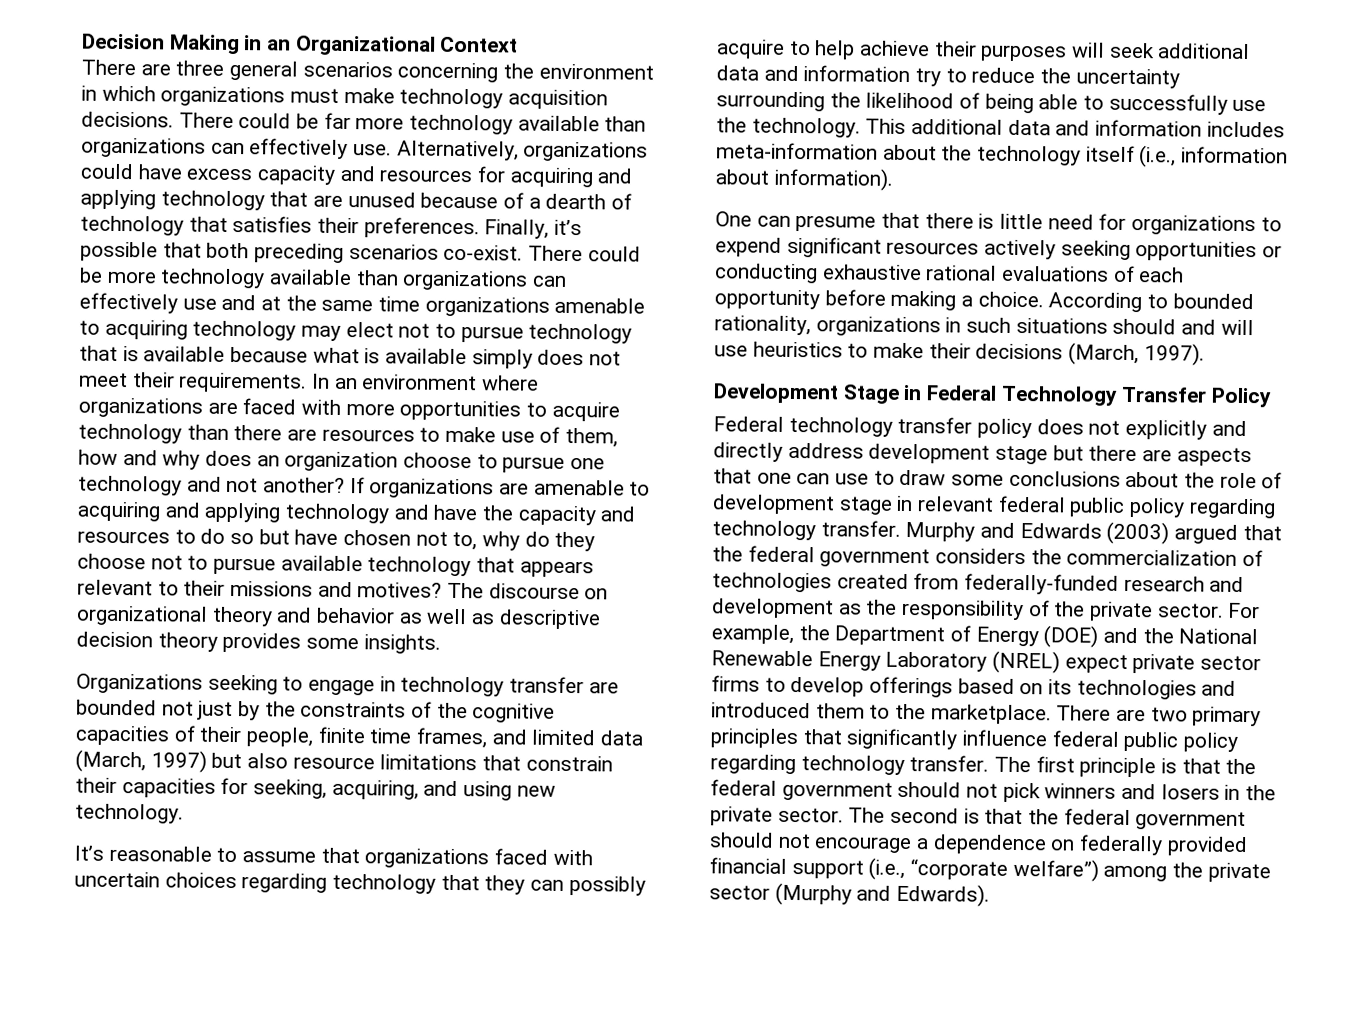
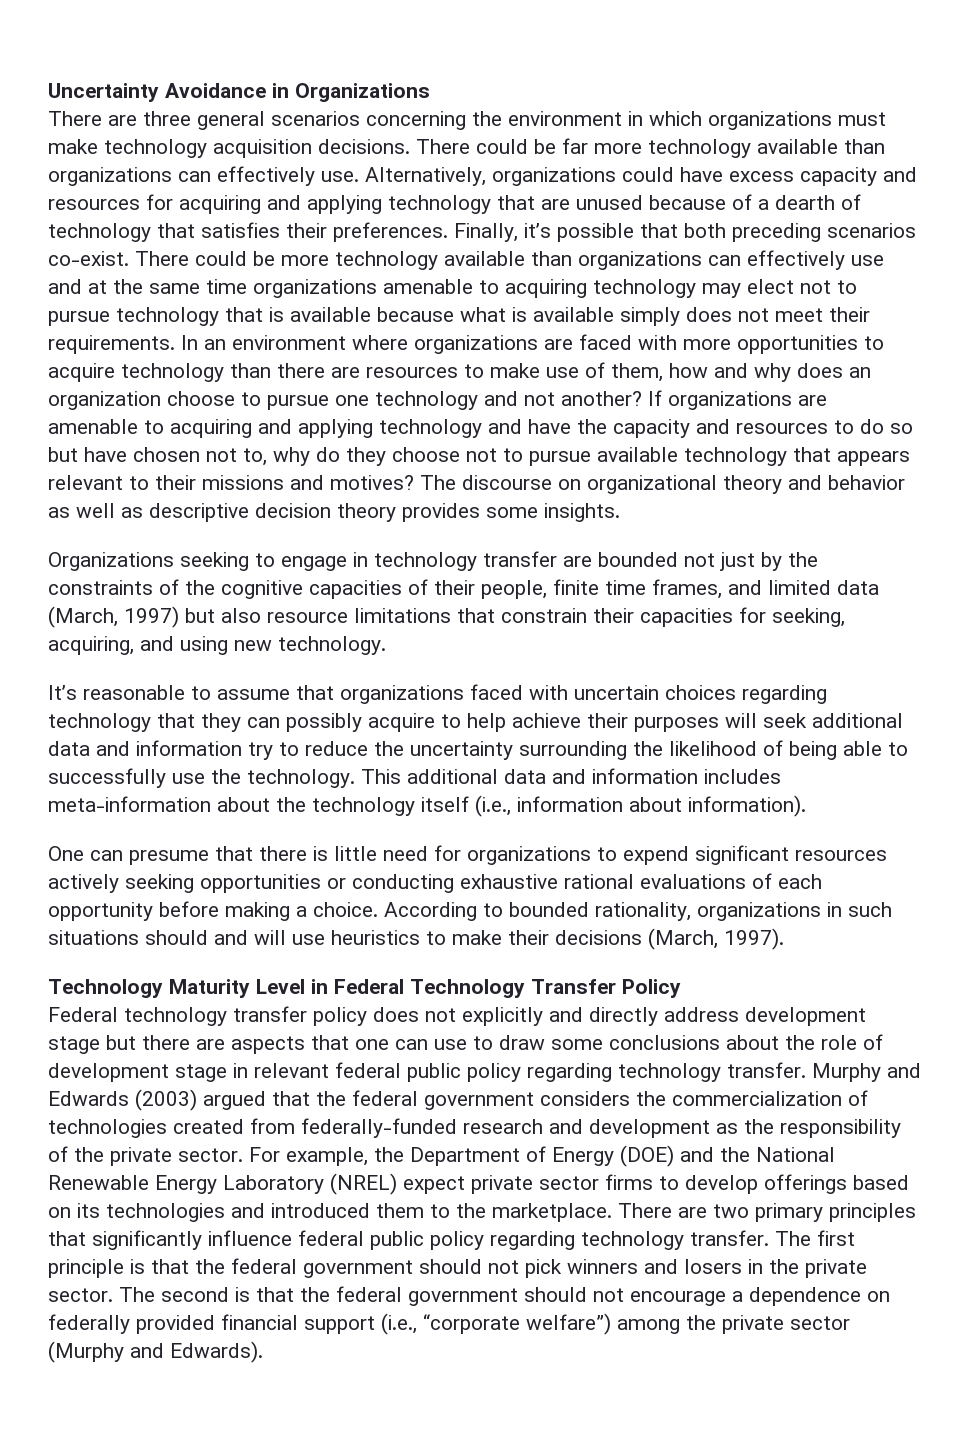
[82,33,519,56] Decision Making in an Organizational Context -> [48,83,430,102] Uncertainty Avoidance in Organizations
[713,383,900,404] Development Stage -> [48,979,305,998] Technology Maturity Level

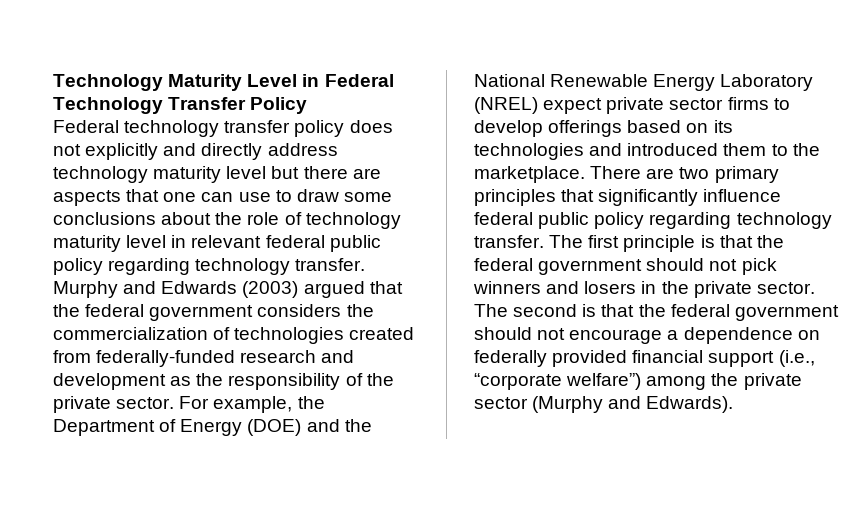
[48,83,430,102] [48,111,886,130] [48,138,885,158] [48,166,917,186] [48,194,861,214] [48,222,916,242] [48,250,884,270] [48,279,857,298] [48,307,870,326] [48,334,884,354] [48,362,871,382] [48,390,827,410] [48,419,913,438] [48,447,910,466] [48,475,905,494] [48,503,620,522] [48,551,818,571] [48,579,879,599] [48,606,845,628] [48,636,386,655] [48,684,827,704] [48,713,903,732] [48,740,908,760] [48,768,781,788] [48,795,806,817] [48,845,887,865] [48,873,822,893] [48,901,892,921] [48,928,784,950] Uncertainty Avoidance in Organizations // There are three general scenarios concerning the environment in which organizations must make technology acquisition decisions. There could be far more technology available than organizations can effectively use. Alternatively, organizations could have excess capacity and resources for acquiring and applying technology that are unused because of a dearth of technology that satisfies their preferences. Finally, it’s possible that both preceding scenarios co-exist. There could be more technology available than organizations can effectively use and at the same time organizations amenable to acquiring technology may elect not to pursue technology that is available because what is available simply does not meet their requirements. In an environment where organizations are faced with more opportunities to acquire technology than there are resources to make use of them, how and why does an organization choose to pursue one technology and not another? If organizations are amenable to acquiring and applying technology and have the capacity and resources to do so but have chosen not to, why do they choose not to pursue available technology that appears relevant to their missions and motives? The discourse on organizational theory and behavior as well as descriptive decision theory provides some insights. // Organizations seeking to engage in technology transfer are bounded not just by the constraints of the cognitive capacities of their people, finite time frames, and limited data (March, 1997) but also resource limitations that constrain their capacities for seeking, acquiring, and using new technology. // It’s reasonable to assume that organizations faced with uncertain choices regarding technology that they can possibly acquire to help achieve their purposes will seek additional data and information try to reduce the uncertainty surrounding the likelihood of being able to successfully use the technology. This additional data and information includes meta-information about the technology itself (i.e., information about information). // One can presume that there is little need for organizations to expend significant resources actively seeking opportunities or conducting exhaustive rational evaluations of each opportunity before making a choice. According to bounded rationality, organizations in such situations should and will use heuristics to make their decisions (March, 1997). // -> (53, 82) none
[745,1007,866,1026] [48,1036,100,1054] development stage -> [53,166,267,183] technology maturity level
[48,1063,227,1082] development stage -> [305,212,401,229] [53,235,167,252] technology maturity level

